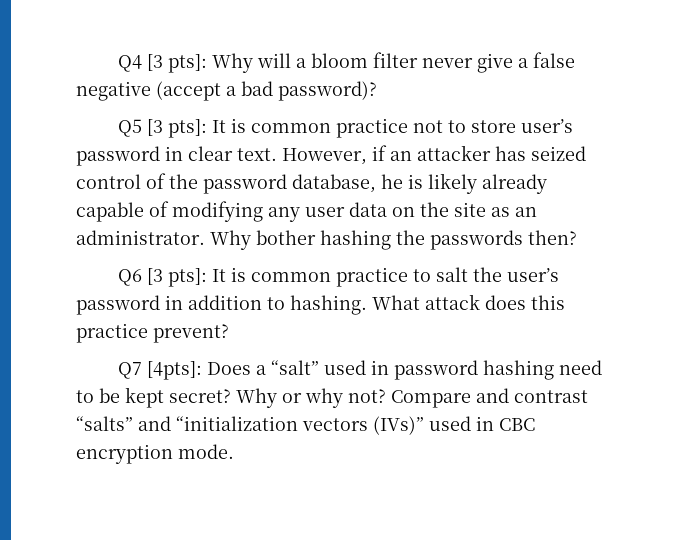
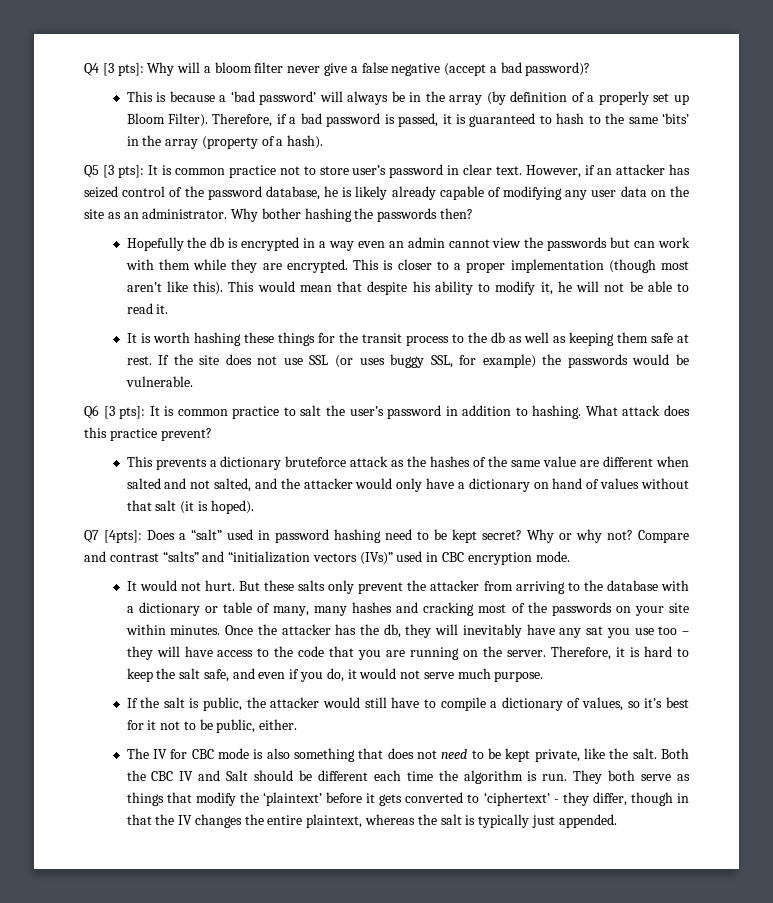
(377, 91) none -> [126,91,689,105] [126,113,689,127] [126,135,324,149] // This is because a ‘bad password’ will always be in the array (by definition of a properly set up Bloom Filter). Therefore, if a bad password is passed, it is guaranteed to hash to the same ‘bits’ in the array (property of a hash).
(577, 237) none -> [126,237,691,251] [125,259,689,273] [126,281,690,295] [126,303,169,314] [126,332,689,346] [126,354,689,368] [125,376,193,387] // Hopefully the db is encrypted in a way even an admin cannot view the passwords but can work with them while they are encrypted. This is closer to a proper implementation (though most aren’t like this). This would mean that despite his ability to modify it, he will not be able to read it. // It is worth hashing these things for the transit process to the db as well as keeping them safe at rest. If the site does not use SSL (or uses buggy SSL, for example) the passwords would be vulnerable.
(229, 333) none -> [126,456,689,470] [126,478,690,492] [126,500,254,514] // This prevents a dictionary bruteforce attack as the hashes of the same value are different when salted and not salted, and the attacker would only have a dictionary on hand of values without that salt (it is hoped).
(234, 451) none -> [126,580,689,594] [126,602,690,616] [125,624,690,638] [126,646,689,660] [126,668,544,682] [126,697,689,711] [126,719,298,733] [126,748,689,762] [126,770,691,784] [126,792,689,806] [126,814,617,828] // It would not hurt. But these salts only prevent the attacker from arriving to the database with a dictionary or table of many, many hashes and cracking most of the passwords on your site within minutes. Once the attacker has the db, they will inevitably have any sat you use too – they will have access to the code that you are running on the server. Therefore, it is hard to keep the salt safe, and even if you do, it would not serve much purpose. // If the salt is public, the attacker would still have to compile a dictionary of values, so it’s best for it not to be public, either. // The IV for CBC mode is also something that does not need to be kept private, like the salt. Both the CBC IV and Salt should be different each time the algorithm is run. They both serve as things that modify the ‘plaintext’ before it gets converted to ‘ciphertext’ - they differ, though in that the IV changes the entire plaintext, whereas the salt is typically just appended.

